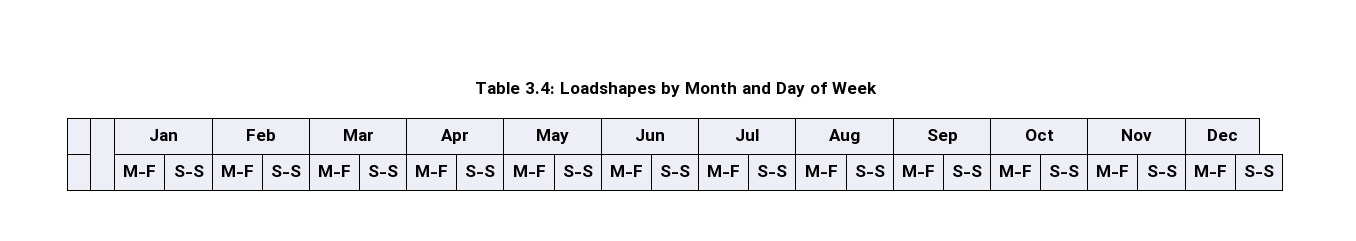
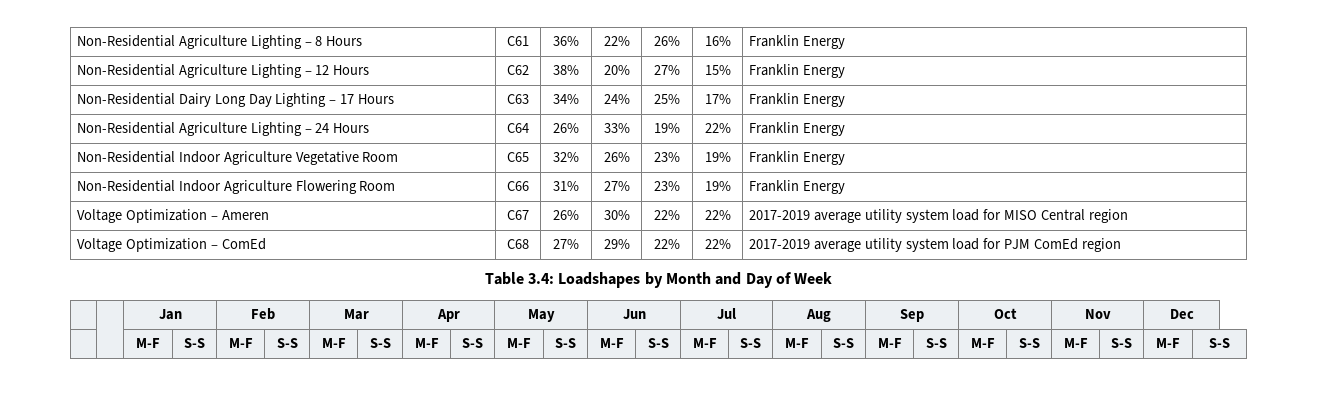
(475, 88) none -> [76,35,363,49] [507,36,529,46] [553,36,579,46] [603,36,630,46] [654,36,680,46] [704,36,731,46] [748,35,845,49] [76,64,370,78] [507,65,529,75] [553,65,579,75] [603,65,630,75] [654,65,680,75] [704,65,731,75] [748,64,845,78] [76,93,395,107] [507,94,529,104] [553,94,579,104] [603,94,630,104] [654,94,680,104] [704,94,731,104] [748,93,845,107] [76,122,370,136] [507,123,529,133] [553,123,579,133] [603,123,630,133] [654,123,680,133] [704,123,731,133] [748,122,845,136] [76,151,399,165] [507,152,529,162] [553,152,579,162] [603,152,630,162] [654,152,680,162] [704,152,731,162] [748,151,845,165] [76,180,396,194] [507,181,529,191] [553,181,579,191] [603,181,630,191] [654,181,680,191] [704,181,731,191] [748,180,845,194] [76,209,269,223] [507,210,529,220] [553,210,579,220] [603,210,630,220] [654,210,680,220] [704,210,731,220] [748,209,1129,223] [76,238,266,252] [507,239,529,249] [553,239,579,249] [603,239,630,249] [654,239,680,249] [704,239,731,249] [748,238,1122,252] Non-Residential Agriculture Lighting – 8 Hours | C61 | 36% | 22% | 26% | 16% | Franklin Energy // Non-Residential Agriculture Lighting – 12 Hours | C62 | 38% | 20% | 27% | 15% | Franklin Energy // Non-Residential Dairy Long Day Lighting – 17 Hours | C63 | 34% | 24% | 25% | 17% | Franklin Energy // Non-Residential Agriculture Lighting – 24 Hours | C64 | 26% | 33% | 19% | 22% | Franklin Energy // Non-Residential Indoor Agriculture Vegetative Room | C65 | 32% | 26% | 23% | 19% | Franklin Energy // Non-Residential Indoor Agriculture Flowering Room | C66 | 31% | 27% | 23% | 19% | Franklin Energy // Voltage Optimization – Ameren | C67 | 26% | 30% | 22% | 22% | 2017-2019 average utility system load for MISO Central region // Voltage Optimization – ComEd | C68 | 27% | 29% | 22% | 22% | 2017-2019 average utility system load for PJM ComEd region //

